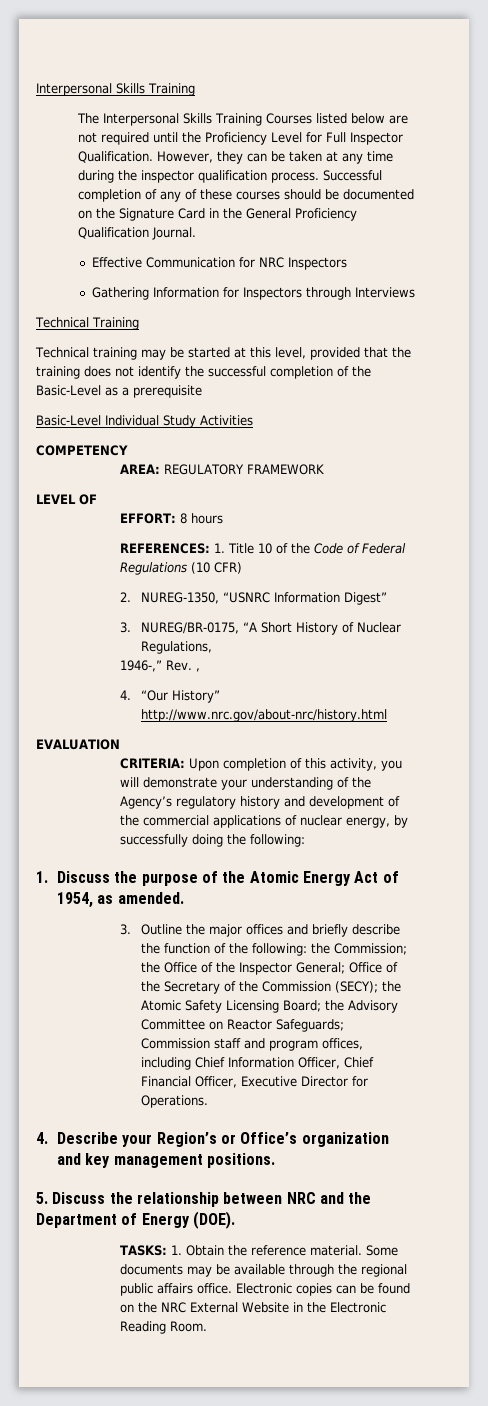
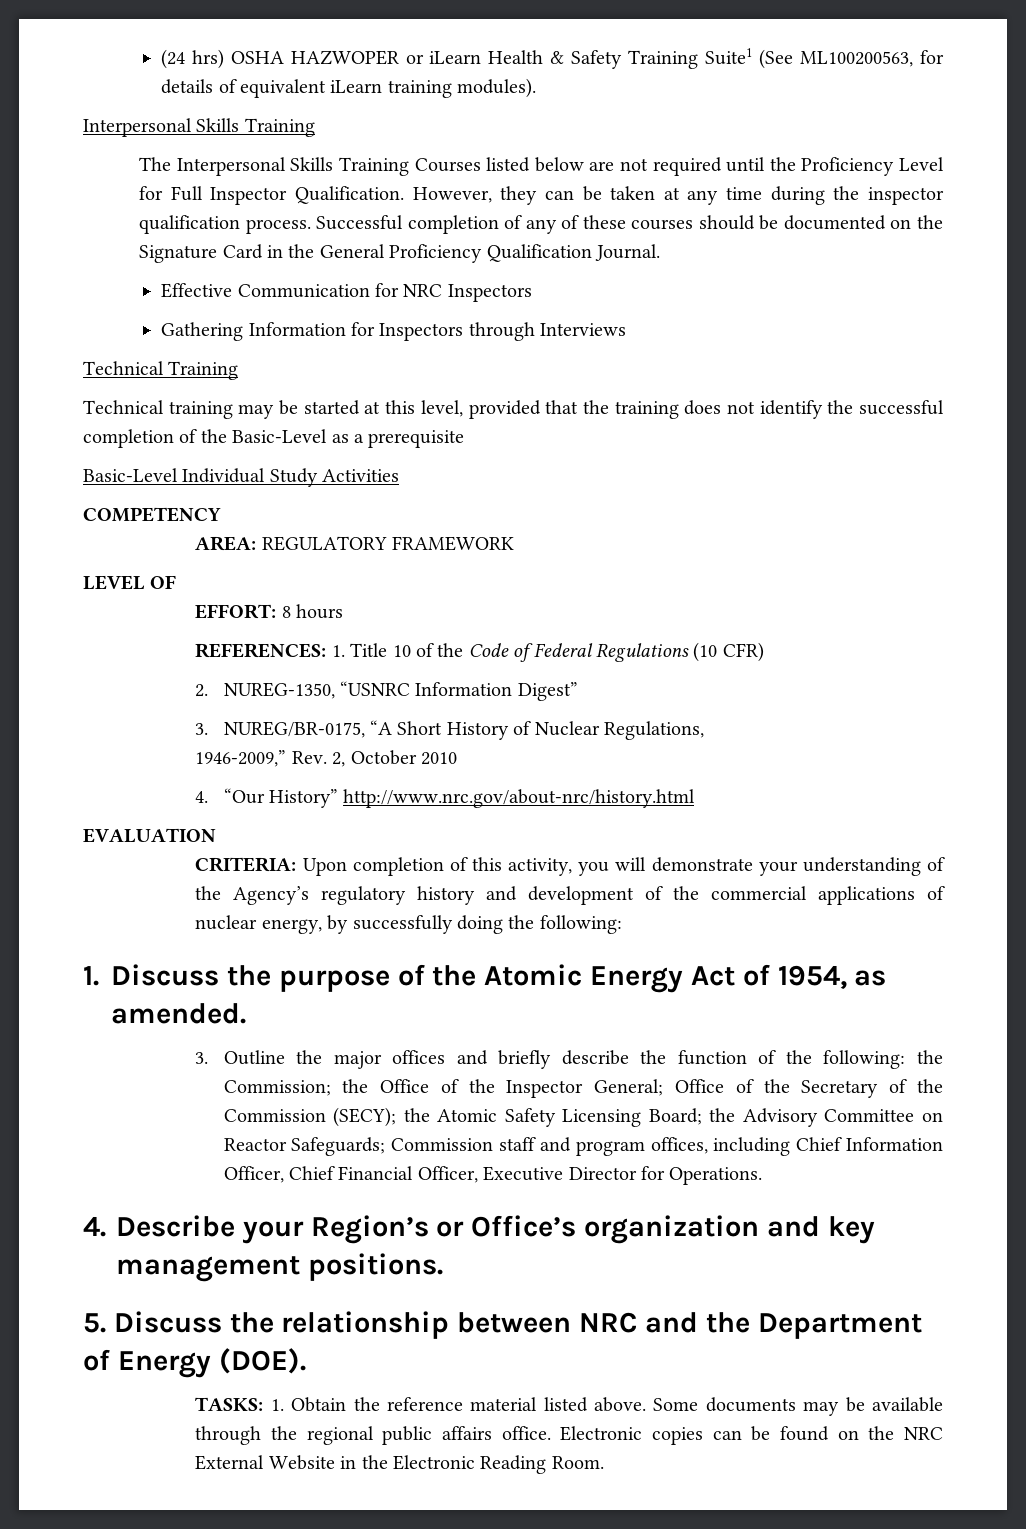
(36, 89) none -> [161,48,945,69] [161,78,537,98] (24 hrs) OSHA HAZWOPER or iLearn Health & Safety Training Suite1 (See ML100200563, for details of equivalent iLearn training modules). //
[119,660,200,672] 1946-,” Rev. , -> [195,750,458,767] 1946-2009,” Rev. 2, October 2010
[309,1245,362,1256] material. -> [470,1397,647,1412] material listed above.

